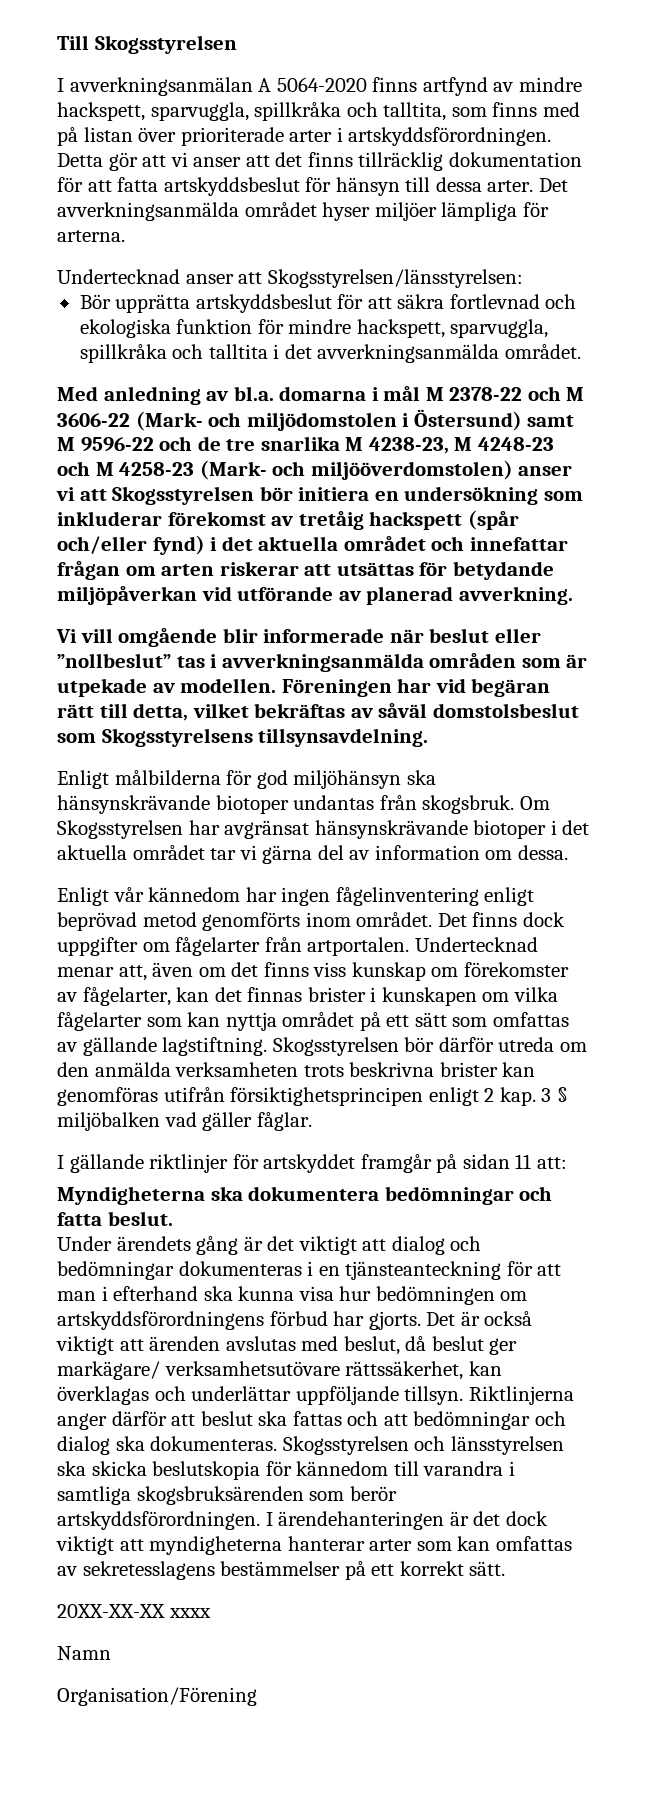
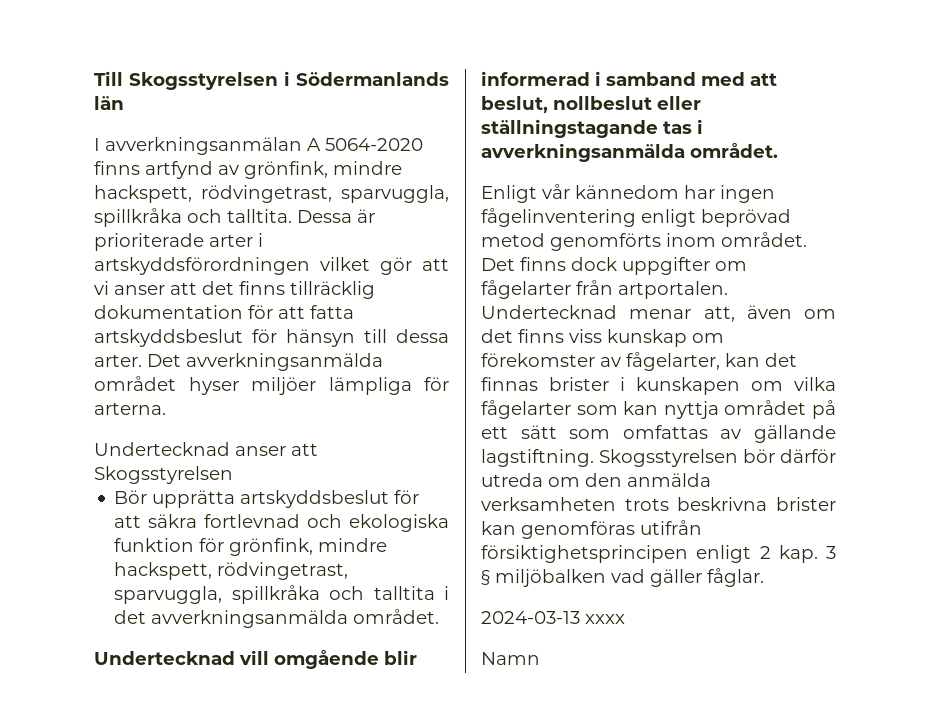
(237, 44) none -> [284,71,449,86] [94,96,124,110] i Södermanlands län
[518,77,582,92] [57,102,580,121] [57,127,177,146] mindre hackspett, sparvuggla, spillkråka och talltita, som finns med på listan över -> [244,161,402,179] [94,185,449,203] [94,208,375,227] grönfink, mindre hackspett, rödvingetrast, sparvuggla, spillkråka och talltita. Dessa är
[348,127,552,146] [57,153,103,167] artskyddsförordningen. Detta -> [94,257,370,275] artskyddsförordningen vilket
[267,269,523,288] Skogsstyrelsen/länsstyrelsen: -> [94,466,233,484] Skogsstyrelsen
[288,319,445,338] mindre hackspett, -> [229,538,388,556] [114,562,349,580] grönfink, mindre hackspett, rödvingetrast,
[57,386,585,405] [57,409,575,431] [57,436,554,454] [57,460,573,480] [56,486,583,505] [57,510,519,530] [57,535,568,555] [57,561,554,580] [57,586,573,605] [56,628,541,647] [57,653,588,672] [57,678,551,697] [57,703,579,721] [57,728,429,747] [57,770,436,789] [57,795,550,814] [57,820,590,839] [57,845,568,864] Med anledning av bl.a. domarna i mål M 2378-22 och M 3606-22 (Mark- och miljödomstolen i Östersund) samt M 9596-22 och de tre snarlika M 4238-23, M 4248-23 och M 4258-23 (Mark- och miljööverdomstolen) anser vi att Skogsstyrelsen bör initiera en undersökning som inkluderar förekomst av tretåig hackspett (spår och/eller fynd) i det aktuella området och innefattar frågan om arten riskerar att utsättas för betydande miljöpåverkan vid utförande av planerad avverkning. // Vi vill omgående blir informerade när beslut eller ”nollbeslut” tas i avverkningsanmälda områden som är utpekade av modellen. Föreningen har vid begäran rätt till detta, vilket bekräftas av såväl domstolsbeslut som Skogsstyrelsens tillsynsavdelning. // Enligt målbilderna för god miljöhänsyn ska hänsynskrävande biotoper undantas från skogsbruk. Om Skogsstyrelsen har avgränsat hänsynskrävande biotoper i det aktuella området tar vi gärna del av information om dessa. -> [94,649,417,669] [481,71,777,86] [481,96,701,113] [481,119,703,138] [481,142,778,162] Undertecknad vill omgående blir informerad i samband med att beslut, nollbeslut eller ställningstagande tas i avverkningsanmälda området.
[57,1154,567,1173] [57,1186,553,1205] [57,1211,173,1226] [57,1236,482,1255] [57,1261,562,1280] [57,1286,528,1305] [57,1311,533,1330] [56,1336,518,1355] [57,1361,502,1380] [57,1386,574,1405] [57,1411,566,1430] [57,1436,564,1455] [57,1461,515,1480] [57,1486,397,1505] [57,1511,548,1530] [56,1536,572,1555] [57,1561,506,1580] [57,1604,165,1618] I gällande riktlinjer för artskyddet framgår på sidan 11 att: // Myndigheterna ska dokumentera bedömningar och fatta beslut. // Under ärendets gång är det viktigt att dialog och bedömningar dokumenteras i en tjänsteanteckning för att man i efterhand ska kunna visa hur bedömningen om artskyddsförordningens förbud har gjorts. Det är också viktigt att ärenden avslutas med beslut, då beslut ger markägare/ verksamhetsutövare rättssäkerhet, kan överklagas och underlättar uppföljande tillsyn. Riktlinjerna anger därför att beslut ska fattas och att bedömningar och dialog ska dokumenteras. Skogsstyrelsen och länsstyrelsen ska skicka beslutskopia för kännedom till varandra i samtliga skogsbruksärenden som berör artskyddsförordningen. I ärendehanteringen är det dock viktigt att myndigheterna hanterar arter som kan omfattas av sekretesslagens bestämmelser på ett korrekt sätt. // 20XX-XX-XX -> [481,611,580,624] 2024-03-13
[57,1687,257,1706] // Organisation/Förening -> (540, 658) none

